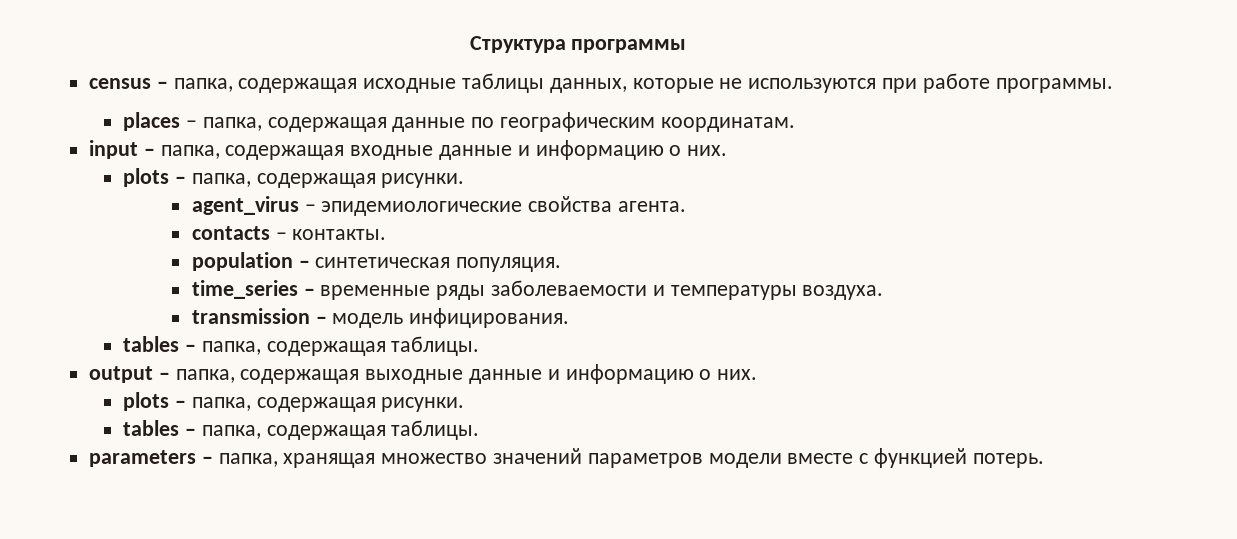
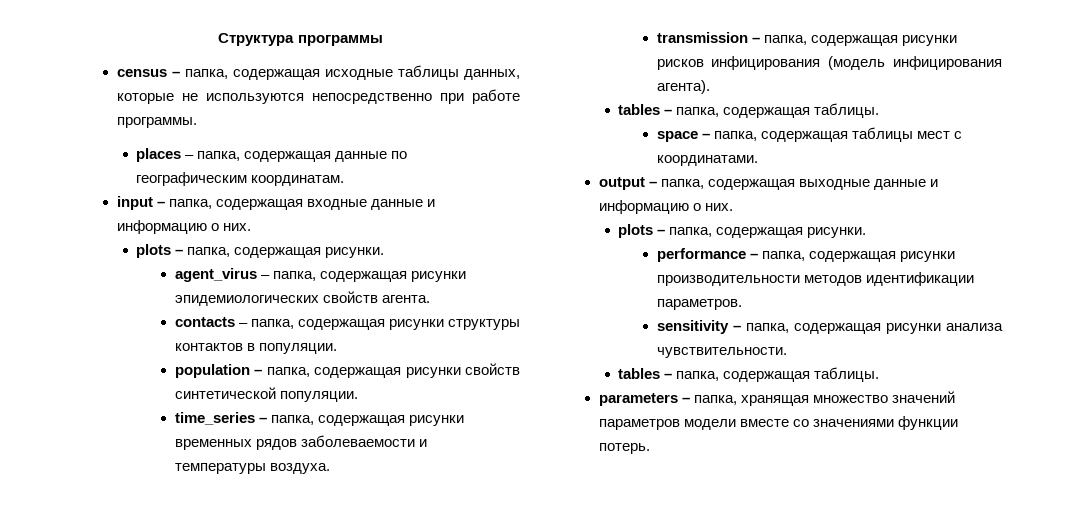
(877, 85) none -> [311,93,432,104] непосредственно
[321,196,686,216] [191,226,387,240] [191,252,562,272] [191,280,486,300] эпидемиологические свойства агента. // contacts – контакты. // population – синтетическая популяция. // time_series – временные ряды -> [272,271,466,282] [174,291,430,306] [174,317,520,330] [174,343,337,354] [174,363,520,378] [174,387,358,402] [174,412,464,426] [174,439,297,450] папка, содержащая рисунки эпидемиологических свойств агента. // contacts – папка, содержащая рисунки структуры контактов в популяции. // population – папка, содержащая рисунки свойств синтетической популяции. // time_series – папка, содержащая рисунки временных рядов
[332,308,570,328] [123,336,480,356] модель инфицирования. // tables – папка, содержащая таблицы. -> [763,35,957,46] [656,56,1002,70] [656,80,710,94] [618,103,880,118] [656,127,962,142] [656,155,758,166] папка, содержащая рисунки рисков инфицирования (модель инфицирования агента). // tables – папка, содержащая таблицы. // space – папка, содержащая таблицы мест с координатами.
(465, 404) none -> [656,248,955,262] [656,272,974,286] [656,299,742,310] [656,320,1003,334] [656,347,787,358] // performance – папка, содержащая рисунки производительности методов идентификации параметров. // sensitivity – папка, содержащая рисунки анализа чувствительности.
[859,448,967,468] с функцией -> [792,416,959,430] со значениями функции

